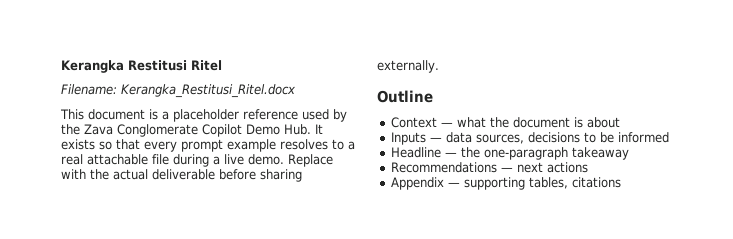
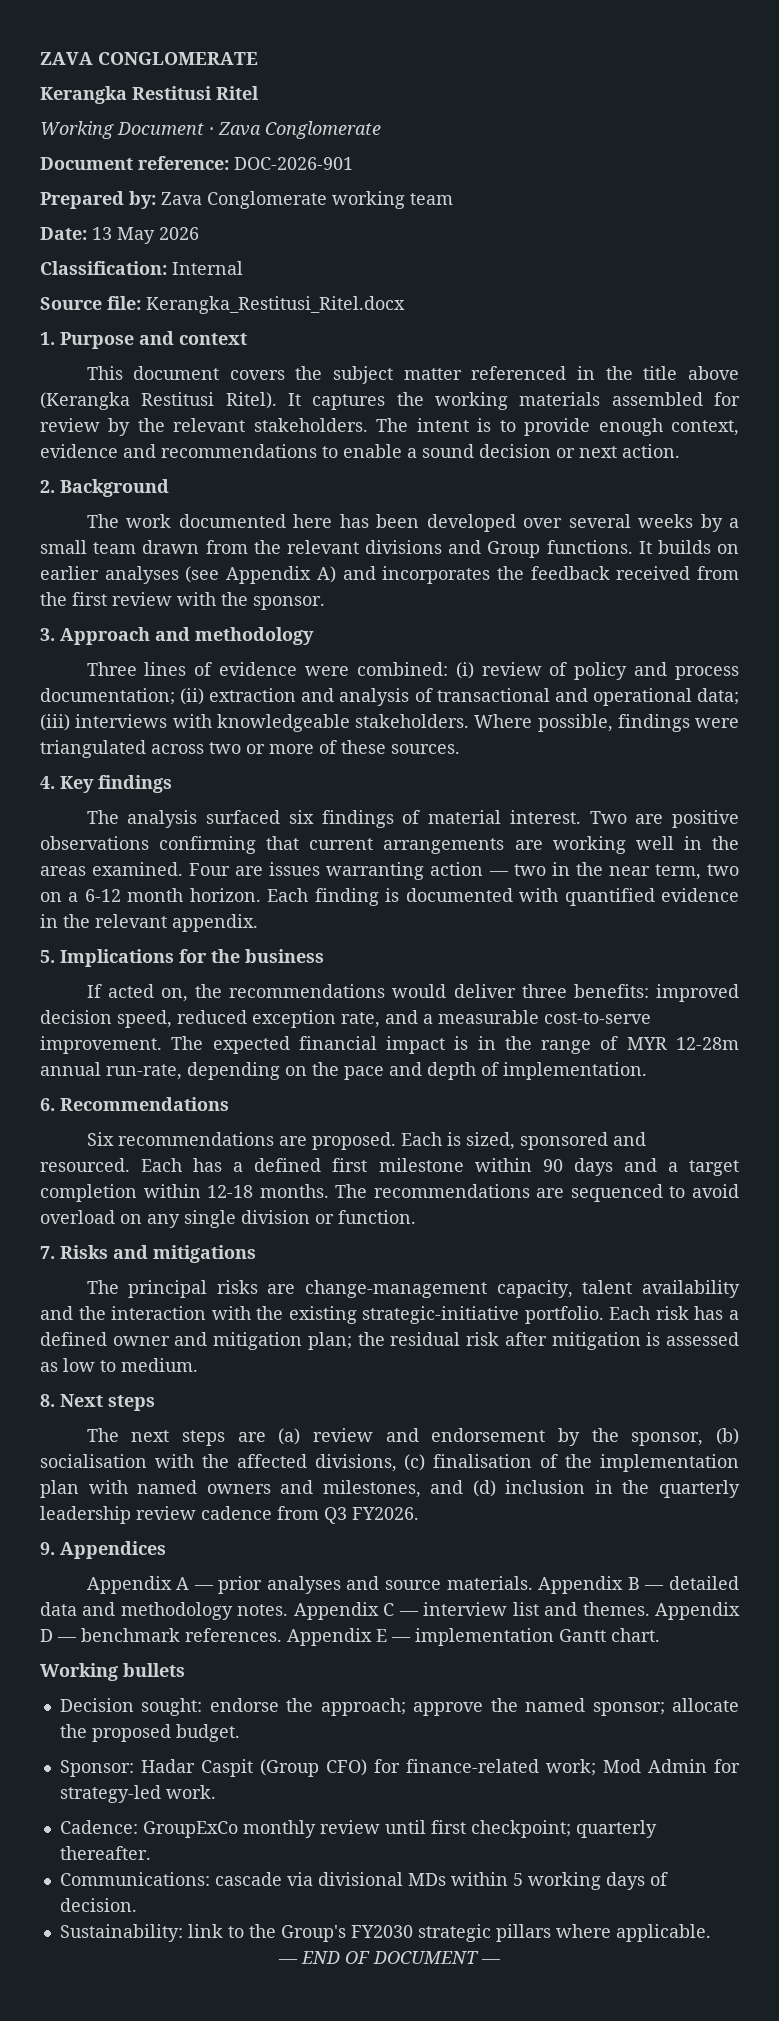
(61, 66) none -> [40,52,258,65] ZAVA CONGLOMERATE //
[61,84,296,98] [60,109,347,122] [61,124,323,137] [61,139,355,152] [61,154,333,167] [61,169,302,182] [377,60,439,73] [377,90,433,103] [390,117,620,128] [390,132,669,145] [390,147,629,160] [390,162,588,173] [390,177,621,190] Filename: Kerangka_Restitusi_Ritel.docx // This document is a placeholder reference used by the Zava Conglomerate Copilot Demo Hub. It exists so that every prompt example resolves to a real attachable file during a live demo. Replace with the actual deliverable before sharing externally. // Outline // Context — what the document is about // Inputs — data sources, decisions to be informed // Headline — the one-paragraph takeaway // Recommendations — next actions // Appendix — supporting tables, citations -> [40,121,381,139] [40,156,353,170] [40,191,453,209] [40,227,199,244] [40,261,243,275] [40,296,405,314] [40,331,247,349] [86,366,739,384] [40,392,740,410] [40,418,739,436] [40,444,680,458] [40,479,169,497] [86,514,739,532] [40,540,739,558] [40,566,739,584] [40,592,325,610] [40,627,314,645] [86,662,739,680] [40,688,739,706] [40,714,739,732] [40,740,460,758] [40,775,172,793] [86,810,739,828] [40,836,739,854] [40,862,740,880] [40,888,739,906] [40,914,258,932] [40,949,324,967] [86,984,739,1002] [40,1010,651,1028] [40,1036,739,1054] [40,1062,647,1080] [40,1097,229,1111] [86,1132,646,1150] [40,1158,740,1176] [40,1184,739,1202] [40,1210,416,1228] [40,1245,256,1263] [86,1280,740,1298] [40,1306,739,1324] [40,1332,740,1350] [40,1358,198,1372] [40,1394,155,1411] [86,1428,739,1446] [40,1454,740,1472] [40,1480,740,1498] [40,1506,419,1524] [40,1541,166,1559] [86,1576,739,1594] [40,1602,740,1620] [40,1628,660,1646] [40,1663,185,1681] [59,1698,740,1716] [59,1724,240,1742] [59,1759,740,1777] [59,1785,216,1803] [59,1820,657,1838] [59,1846,151,1860] [59,1872,668,1890] [59,1898,137,1912] [59,1924,711,1942] [278,1951,501,1964] Working Document · Zava Conglomerate // Document reference: DOC-2026-901 // Prepared by: Zava Conglomerate working team // Date: 13 May 2026 // Classification: Internal // Source file: Kerangka_Restitusi_Ritel.docx // 1. Purpose and context // This document covers the subject matter referenced in the title above (Kerangka Restitusi Ritel). It captures the working materials assembled for review by the relevant stakeholders. The intent is to provide enough context, evidence and recommendations to enable a sound decision or next action. // 2. Background // The work documented here has been developed over several weeks by a small team drawn from the relevant divisions and Group functions. It builds on earlier analyses (see Appendix A) and incorporates the feedback received from the first review with the sponsor. // 3. Approach and methodology // Three lines of evidence were combined: (i) review of policy and process documentation; (ii) extraction and analysis of transactional and operational data; (iii) interviews with knowledgeable stakeholders. Where possible, findings were triangulated across two or more of these sources. // 4. Key findings // The analysis surfaced six findings of material interest. Two are positive observations confirming that current arrangements are working well in the areas examined. Four are issues warranting action — two in the near term, two on a 6-12 month horizon. Each finding is documented with quantified evidence in the relevant appendix. // 5. Implications for the business // If acted on, the recommendations would deliver three benefits: improved decision speed, reduced exception rate, and a measurable cost-to-serve improvement. The expected financial impact is in the range of MYR 12-28m annual run-rate, depending on the pace and depth of implementation. // 6. Recommendations // Six recommendations are proposed. Each is sized, sponsored and resourced. Each has a defined first milestone within 90 days and a target completion within 12-18 months. The recommendations are sequenced to avoid overload on any single division or function. // 7. Risks and mitigations // The principal risks are change-management capacity, talent availability and the interaction with the existing strategic-initiative portfolio. Each risk has a defined owner and mitigation plan; the residual risk after mitigation is assessed as low to medium. // 8. Next steps // The next steps are (a) review and endorsement by the sponsor, (b) socialisation with the affected divisions, (c) finalisation of the implementation plan with named owners and milestones, and (d) inclusion in the quarterly leadership review cadence from Q3 FY2026. // 9. Appendices // Appendix A — prior analyses and source materials. Appendix B — detailed data and methodology notes. Appendix C — interview list and themes. Appendix D — benchmark references. Appendix E — implementation Gantt chart. // Working bullets // Decision sought: endorse the approach; approve the named sponsor; allocate the proposed budget. // Sponsor: Hadar Caspit (Group CFO) for finance-related work; Mod Admin for strategy-led work. // Cadence: GroupExCo monthly review until first checkpoint; quarterly thereafter. // Communications: cascade via divisional MDs within 5 working days of decision. // Sustainability: link to the Group's FY2030 strategic pillars where applicable. // — END OF DOCUMENT —

